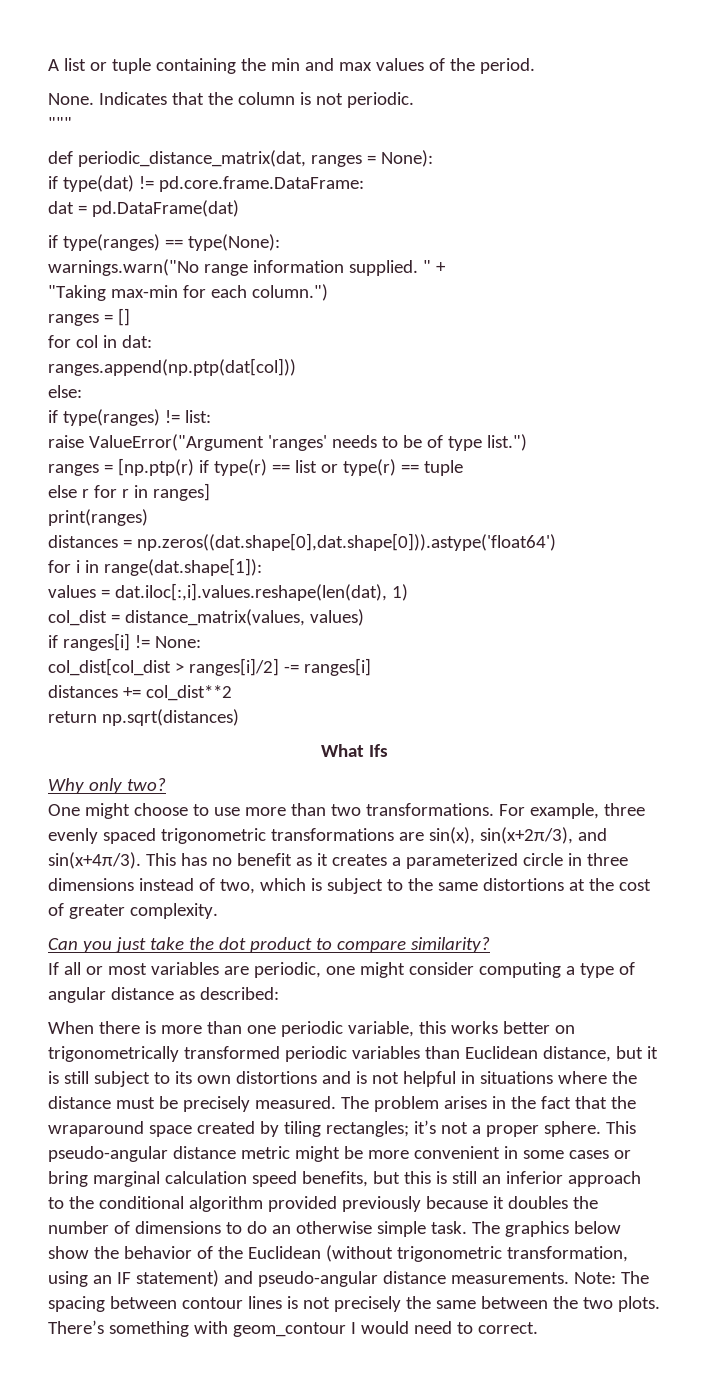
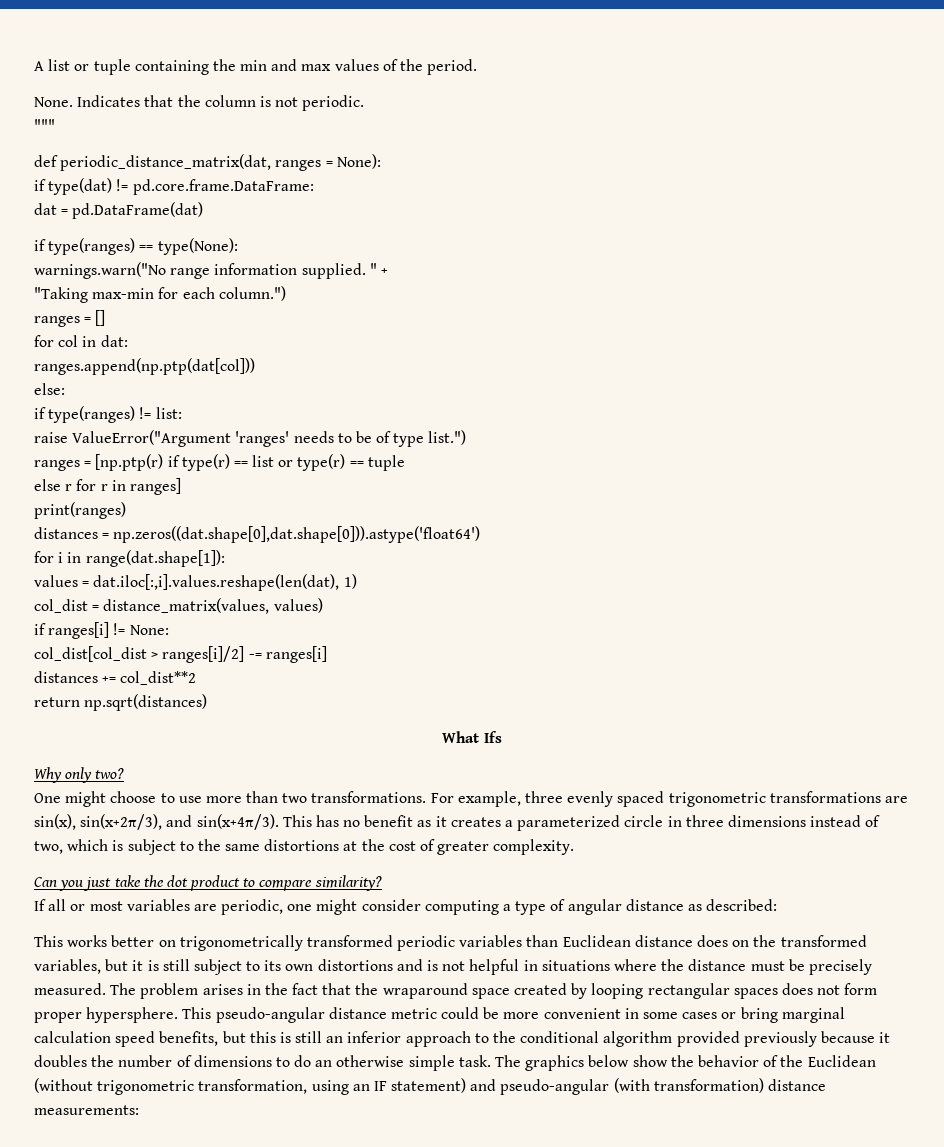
[48,1021,446,1037] When there is more than one periodic variable, this -> [34,935,63,947] This
[542,1046,611,1062] distance, -> [634,935,867,947] [34,959,101,974] distance does on the transformed variables,
[283,1120,601,1137] tiling rectangles; it’s not a proper sphere. -> [591,983,878,999] [34,1007,179,1023] looping rectangular spaces does not form proper hypersphere.
[294,1146,340,1162] might -> [441,1007,480,1019] could
[382,1271,649,1284] [48,1296,660,1312] [48,1320,538,1337] distance measurements. Note: The spacing between contour lines is not precisely the same between the two plots. There’s something with geom_contour I would need to correct. -> [613,1078,827,1093] [34,1105,139,1115] (with transformation) distance measurements:

